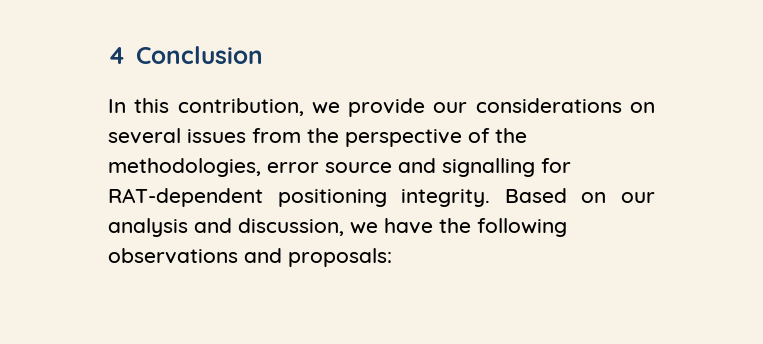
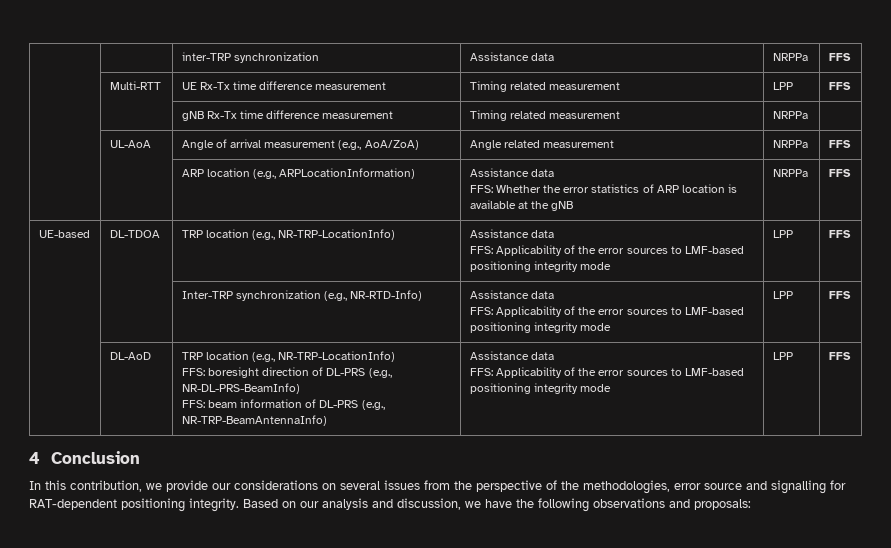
(108, 55) none -> [181,52,320,63] [469,52,555,61] [772,53,808,61] [828,53,851,61] [109,81,161,90] [181,81,387,90] [469,81,621,92] [772,82,793,90] [828,82,851,90] [181,110,394,121] [469,110,621,121] [772,111,808,119] [109,140,151,148] [181,139,419,150] [469,140,615,150] [772,140,808,148] [828,140,851,148] [181,168,416,179] [469,168,555,177] [469,184,737,193] [469,200,574,211] [772,169,808,177] [828,169,851,177] [38,230,90,238] [109,230,160,238] [181,229,396,240] [469,229,555,238] [469,245,744,256] [469,261,612,272] [772,230,793,238] [828,230,851,238] [181,290,423,301] [469,290,555,299] [469,306,744,317] [469,322,612,333] [772,291,793,299] [828,291,851,299] [109,352,151,360] [181,351,396,362] [181,367,392,378] [181,383,300,394] [181,399,385,410] [181,415,327,426] [469,351,555,360] [469,367,744,378] [469,383,612,394] [772,352,793,360] [828,352,851,360] | | inter-TRP synchronization | Assistance data | NRPPa | FFS // | Multi-RTT | UE Rx-Tx time difference measurement | Timing related measurement | LPP | FFS // | | gNB Rx-Tx time difference measurement | Timing related measurement | NRPPa | // | UL-AoA | Angle of arrival measurement (e.g., AoA/ZoA) | Angle related measurement | NRPPa | FFS // | | ARP location (e.g., ARPLocationInformation) | Assistance data // FFS: Whether the error statistics of ARP location is available at the gNB | NRPPa | FFS // UE-based | DL-TDOA | TRP location (e.g., NR-TRP-LocationInfo) | Assistance data // FFS: Applicability of the error sources to LMF-based positioning integrity mode | LPP | FFS // | | Inter-TRP synchronization (e.g., NR-RTD-Info) | Assistance data // FFS: Applicability of the error sources to LMF-based positioning integrity mode | LPP | FFS // | DL-AoD | TRP location (e.g., NR-TRP-LocationInfo) // FFS: boresight direction of DL-PRS (e.g., NR-DL-PRS-BeamInfo) // FFS: beam information of DL-PRS (e.g., NR-TRP-BeamAntennaInfo) | Assistance data // FFS: Applicability of the error sources to LMF-based positioning integrity mode | LPP | FFS //

